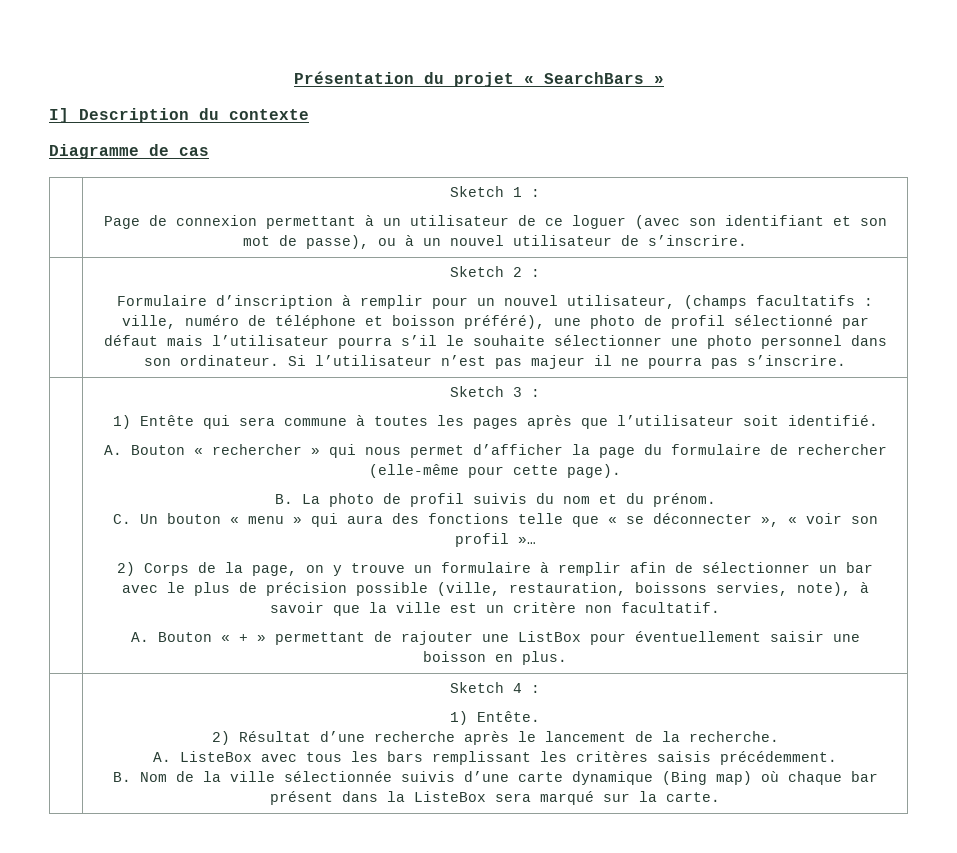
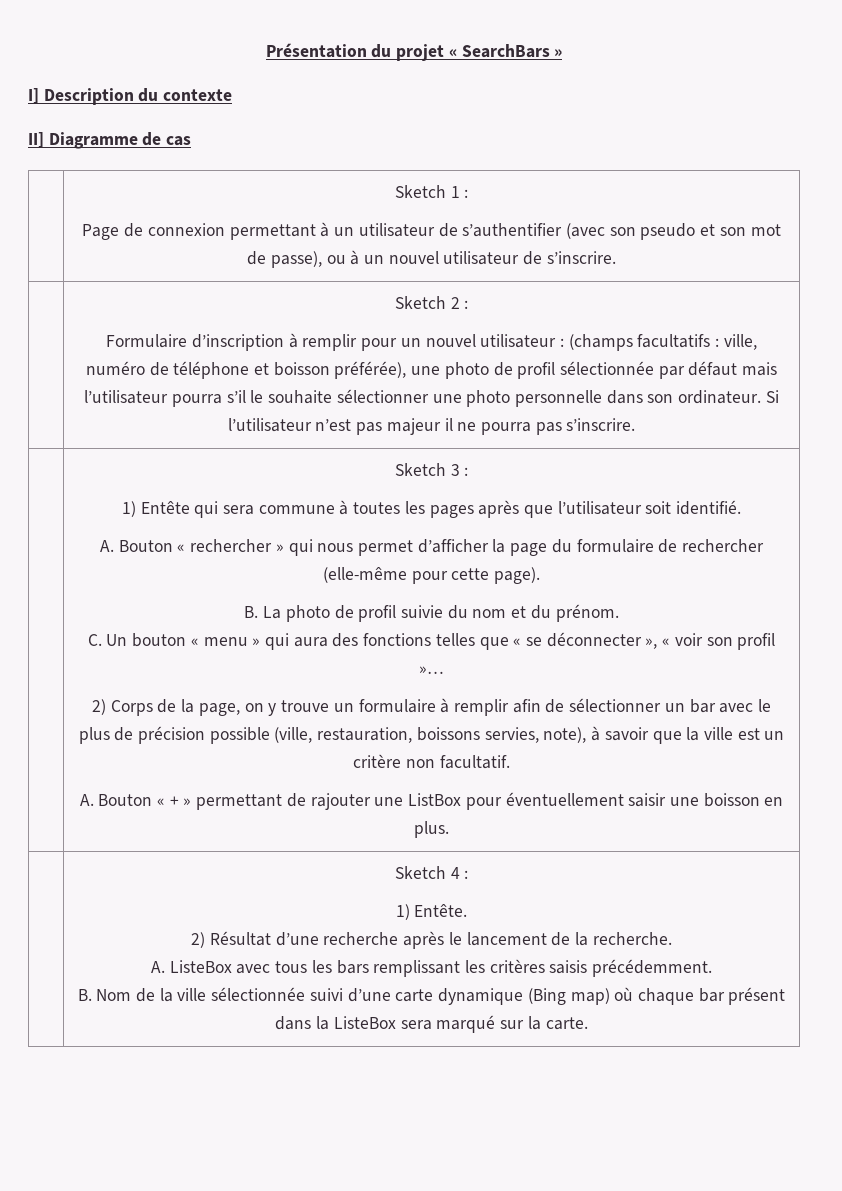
(309, 114) none -> [28,132,44,148] II]
[544,215,626,229] ce loguer -> [462,223,563,237] s’authentifier
[724,215,824,226] identifiant -> [640,223,696,240] pseudo
[567,295,675,309] utilisateur, -> [480,334,564,348] utilisateur :
[463,315,545,329] préféré), -> [334,361,407,379] préférée),
[733,315,833,326] sélectionné -> [560,361,655,375] sélectionnée
[760,335,842,349] personnel -> [514,390,602,407] personnelle
[472,493,527,504] suivis -> [401,605,444,618] suivie
[517,513,563,524] telle -> [435,633,475,646] telles
[400,771,455,782] suivis -> [309,988,343,1001] suivi

